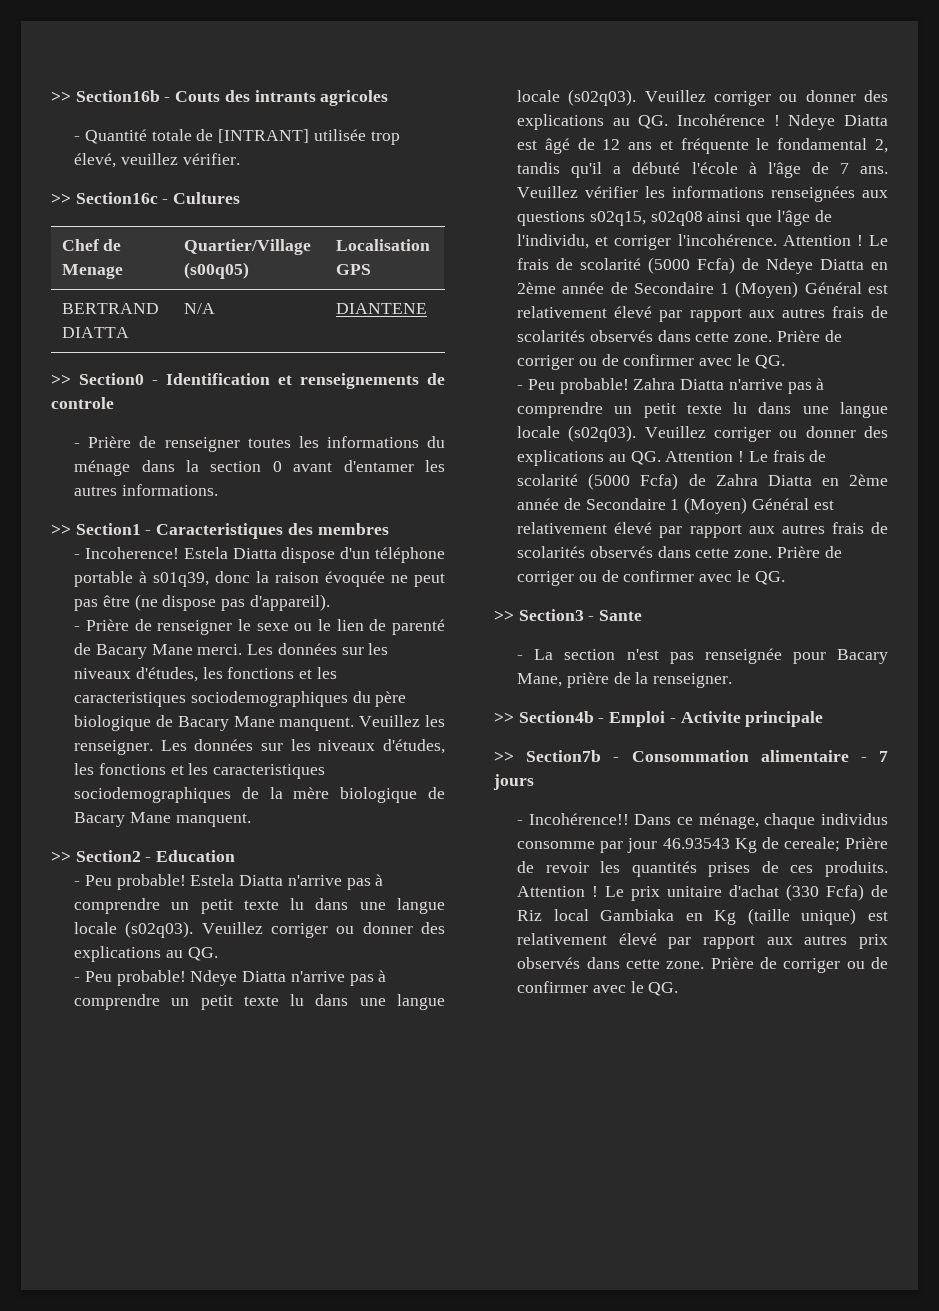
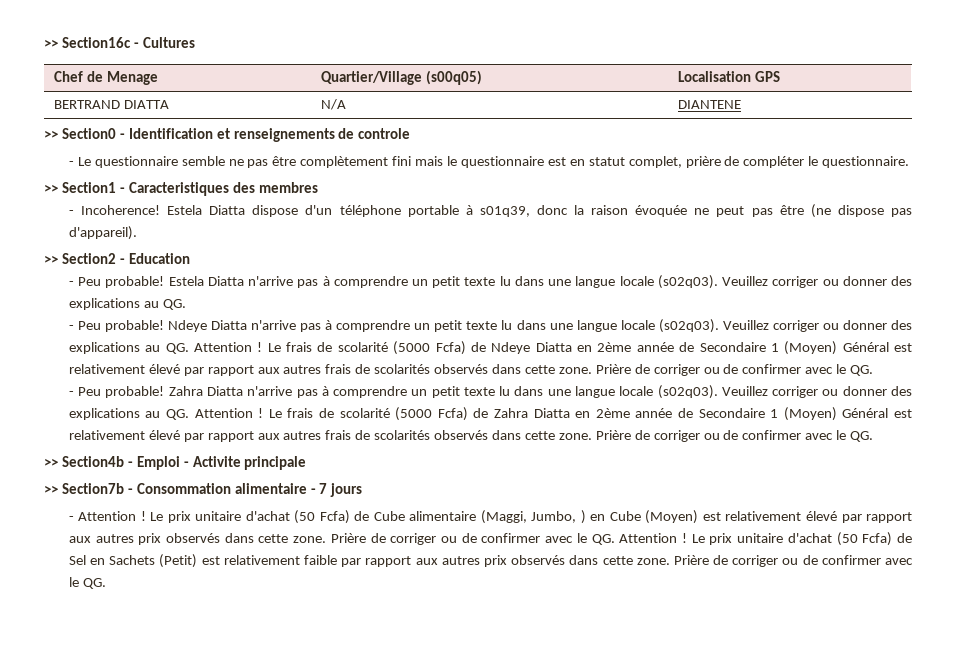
[51,90,389,106] [74,129,400,145] [74,153,240,168] [51,193,71,204] >> Section16b - Couts des intrants agricoles // - Quantité totale de [INTRANT] utilisée trop élevé, veuillez vérifier. // >> -> [44,39,58,48] >>
[88,436,446,452] [74,460,446,476] [74,484,218,496] Prière de renseigner toutes les informations du ménage dans la section 0 avant d'entamer les autres informations. -> [77,156,910,168] Le questionnaire semble ne pas être complètement fini mais le questionnaire est en statut complet, prière de compléter le questionnaire.
[74,619,446,635] [74,643,389,659] [74,667,337,682] [74,691,407,707] [74,715,445,731] [74,739,445,755] [74,763,326,779] [74,787,445,803] [74,812,251,827] // - Prière de renseigner le sexe ou le lien de parenté de Bacary Mane merci. Les données sur les niveaux d'études, les fonctions et les caracteristiques sociodemographiques du père biologique de Bacary Mane manquent. Veuillez les renseigner. Les données sur les niveaux d'études, les fonctions et les caracteristiques sociodemographiques de la mère biologique de Bacary Mane manquent. -> (137, 233) none
[677,114,888,130] [517,138,888,154] [517,162,888,178] [517,186,888,202] [517,210,832,226] [517,234,777,250] Incohérence ! Ndeye Diatta est âgé de 12 ans et fréquente le fondamental 2, tandis qu'il a débuté l'école à l'âge de 7 ans. Veuillez vérifier les informations renseignées aux questions s02q15, s02q08 ainsi que l'âge de l'individu, et corriger l'incohérence. -> (189, 348) none
[494,609,643,621] [517,648,888,664] [517,672,733,688] // >> Section3 - Sante // - La section n'est pas renseignée pour Bacary Mane, prière de la renseigner. -> (874, 436) none
[528,813,889,829] [517,837,889,853] [517,861,888,877] [517,884,888,901] [517,908,857,925] Incohérence!! Dans ce ménage, chaque individus consomme par jour 46.93543 Kg de cereale; Prière de revoir les quantités prises de ces produits. Attention ! Le prix unitaire d'achat (330 Fcfa) de Riz local Gambiaka en Kg (taille unique) -> [78,510,699,524] Attention ! Le prix unitaire d'achat (50 Fcfa) de Cube alimentaire (Maggi, Jumbo, ) en Cube (Moyen)
(679, 989) none -> [619,532,913,546] [68,554,914,568] [68,577,106,589] Attention ! Le prix unitaire d'achat (50 Fcfa) de Sel en Sachets (Petit) est relativement faible par rapport aux autres prix observés dans cette zone. Prière de corriger ou de confirmer avec le QG.

